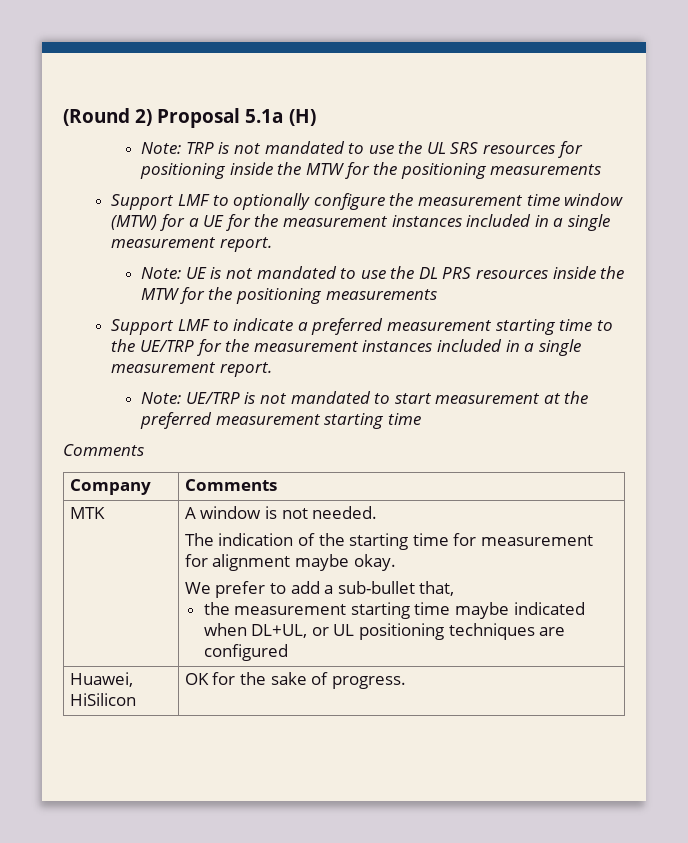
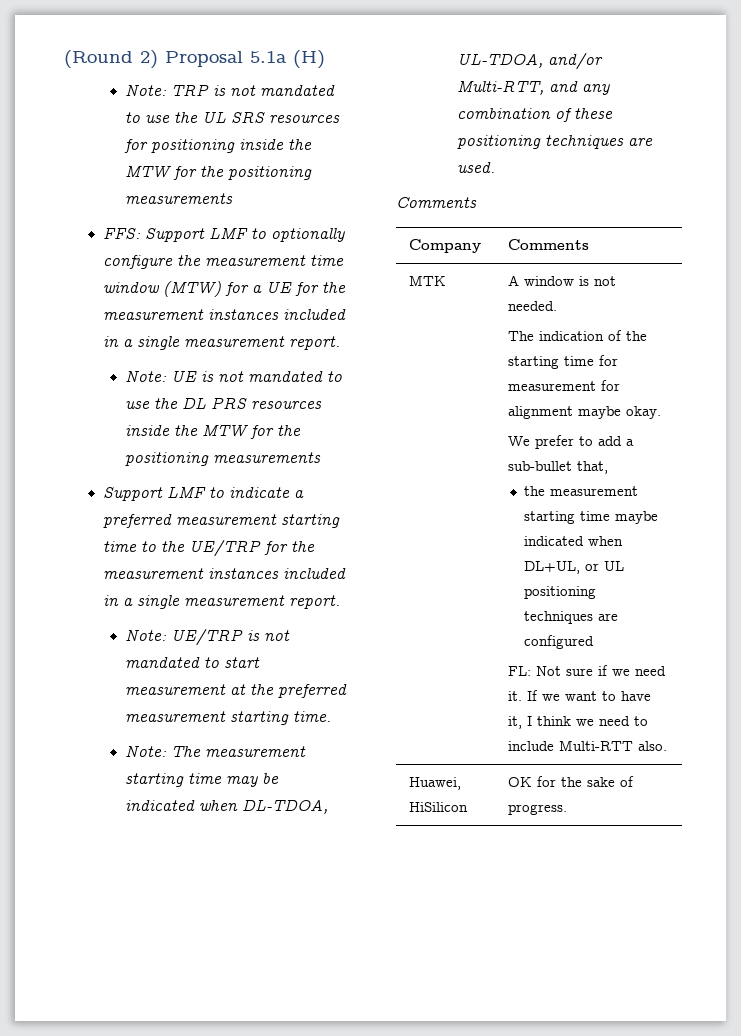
(602, 169) none -> [103,228,142,239] FFS:
[387,413,421,425] time -> [293,711,332,722] [125,745,307,757] [125,773,280,787] [125,799,329,814] [457,53,604,70] [457,80,611,95] [457,108,614,122] [457,135,654,149] [457,162,496,173] time. // Note: The measurement starting time may be indicated when DL-TDOA, UL-TDOA, and/or Multi-RTT, and any combination of these positioning techniques are used.
(288, 652) none -> [507,665,666,676] [507,690,651,701] [507,716,648,729] [507,740,667,751] // FL: Not sure if we need it. If we want to have it, I think we need to include Multi-RTT also.

